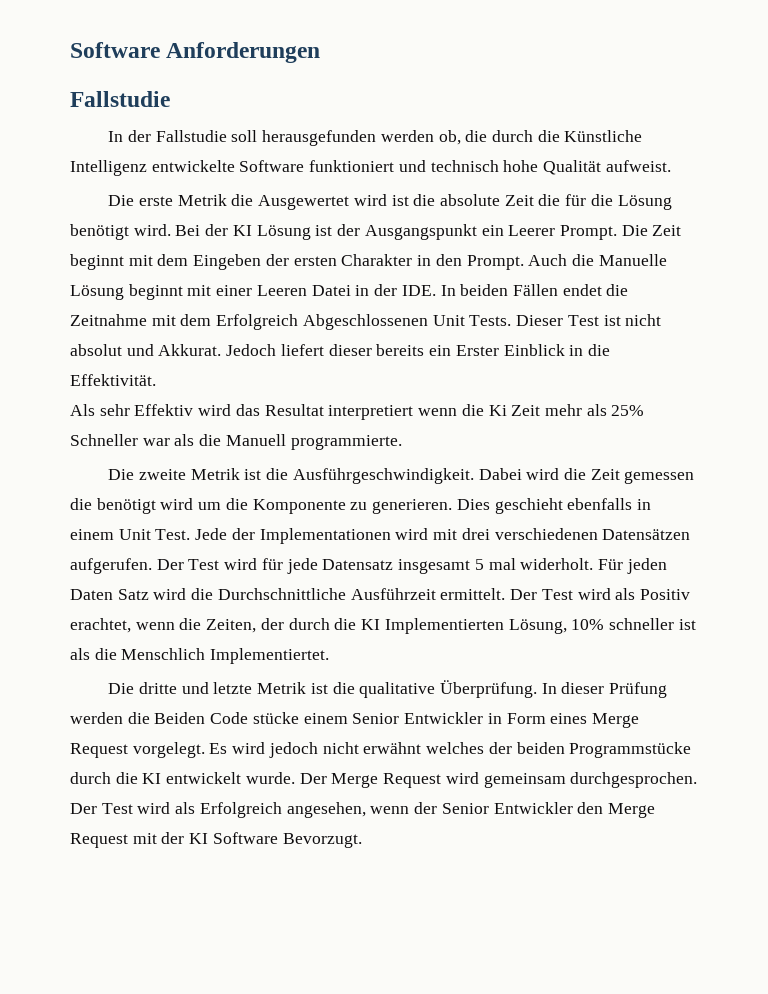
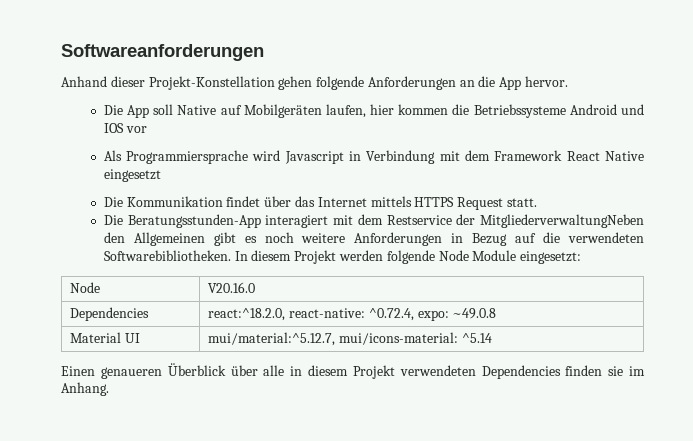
[70,42,321,63] [70,91,170,107] [108,130,643,146] [70,160,671,176] [108,194,672,210] [70,224,682,240] [70,254,667,270] [70,284,629,300] [70,314,662,330] [70,344,610,356] [70,374,156,386] [70,404,645,420] [70,434,402,450] [108,468,695,484] [70,498,651,514] [70,528,691,544] [70,558,667,574] [70,588,690,600] [70,618,696,634] [70,648,330,664] [108,680,668,698] [70,712,639,728] [70,742,692,758] [70,772,698,788] [70,802,655,818] [70,832,362,848] Software Anforderungen // Fallstudie // In der Fallstudie soll herausgefunden werden ob, die durch die Künstliche Intelligenz entwickelte Software funktioniert und technisch hohe Qualität aufweist. // Die erste Metrik die Ausgewertet wird ist die absolute Zeit die für die Lösung benötigt wird. Bei der KI Lösung ist der Ausgangspunkt ein Leerer Prompt. Die Zeit beginnt mit dem Eingeben der ersten Charakter in den Prompt. Auch die Manuelle Lösung beginnt mit einer Leeren Datei in der IDE. In beiden Fällen endet die Zeitnahme mit dem Erfolgreich Abgeschlossenen Unit Tests. Dieser Test ist nicht absolut und Akkurat. Jedoch liefert dieser bereits ein Erster Einblick in die Effektivität. // Als sehr Effektiv wird das Resultat interpretiert wenn die Ki Zeit mehr als 25% Schneller war als die Manuell programmierte. // Die zweite Metrik ist die Ausführgeschwindigkeit. Dabei wird die Zeit gemessen die benötigt wird um die Komponente zu generieren. Dies geschieht ebenfalls in einem Unit Test. Jede der Implementationen wird mit drei verschiedenen Datensätzen aufgerufen. Der Test wird für jede Datensatz insgesamt 5 mal widerholt. Für jeden Daten Satz wird die Durchschnittliche Ausführzeit ermittelt. Der Test wird als Positiv erachtet, wenn die Zeiten, der durch die KI Implementierten Lösung, 10% schneller ist als die Menschlich Implementiertet. // Die dritte und letzte Metrik ist die qualitative Überprüfung. In dieser Prüfung werden die Beiden Code stücke einem Senior Entwickler in Form eines Merge Request vorgelegt. Es wird jedoch nicht erwähnt welches der beiden Programmstücke durch die KI entwickelt wurde. Der Merge Request wird gemeinsam durchgesprochen. Der Test wird als Erfolgreich angesehen, wenn der Senior Entwickler den Merge Request mit der KI Software Bevorzugt. -> [61,44,264,61] [61,76,569,90] [103,104,644,118] [103,123,147,133] [103,150,644,164] [103,169,161,182] [103,196,537,210] [103,214,644,228] [103,232,644,246] [103,250,582,264] [70,282,101,293] [208,282,256,293] [70,307,150,321] [208,308,497,321] [70,332,141,343] [208,332,492,346] [61,363,645,379] [61,382,109,396] Softwareanforderungen // Anhand dieser Projekt-Konstellation gehen folgende Anforderungen an die App hervor. // Die App soll Native auf Mobilgeräten laufen, hier kommen die Betriebssysteme Android und IOS vor // Als Programmiersprache wird Javascript in Verbindung mit dem Framework React Native eingesetzt // Die Kommunikation findet über das Internet mittels HTTPS Request statt. // Die Beratungsstunden-App interagiert mit dem Restservice der MitgliederverwaltungNeben den Allgemeinen gibt es noch weitere Anforderungen in Bezug auf die verwendeten Softwarebibliotheken. In diesem Projekt werden folgende Node Module eingesetzt: // Node | V20.16.0 // Dependencies | react:^18.2.0, react-native: ^0.72.4, expo: ~49.0.8 // Material UI | mui/material:^5.12.7, mui/icons-material: ^5.14 // Einen genaueren Überblick über alle in diesem Projekt verwendeten Dependencies finden sie im Anhang.

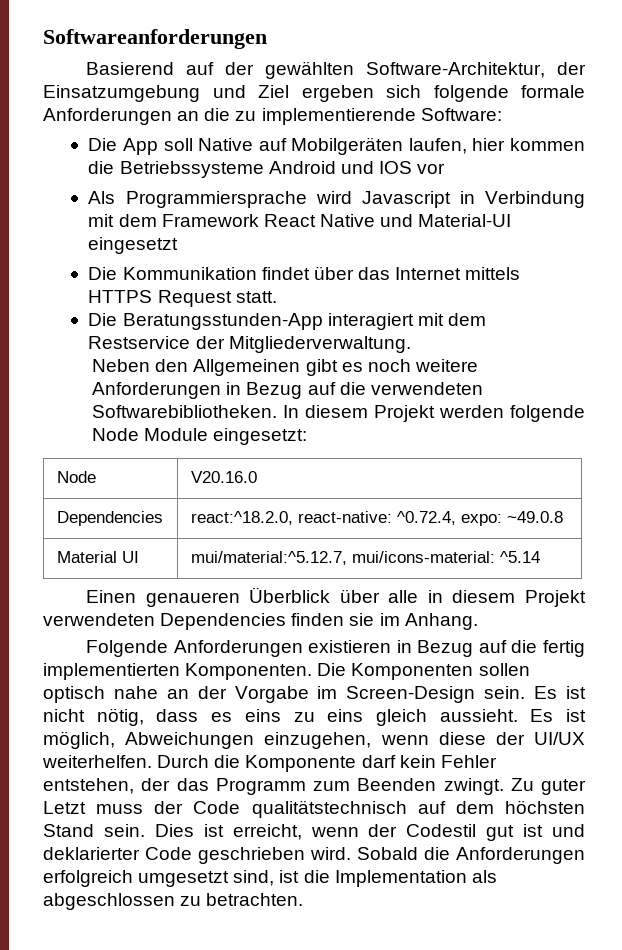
[61,76,569,90] Anhand dieser Projekt-Konstellation gehen folgende Anforderungen an die App hervor. -> [86,61,586,79] [43,85,585,102] [43,108,502,125] Basierend auf der gewählten Software-Architektur, der Einsatzumgebung und Ziel ergeben sich folgende formale Anforderungen an die zu implementierende Software:
(644, 156) none -> [380,214,512,227] und Material-UI
[479,214,644,228] MitgliederverwaltungNeben -> [228,336,411,353] [92,359,151,372] Mitgliederverwaltung. // Neben
(109, 389) none -> [86,640,586,657] [43,663,530,680] [43,686,587,703] [43,708,586,726] [43,731,586,749] [42,755,497,772] [43,778,586,795] [43,800,585,818] [43,824,585,841] [43,847,585,864] [43,870,497,887] [43,893,304,910] // Folgende Anforderungen existieren in Bezug auf die fertig implementierten Komponenten. Die Komponenten sollen optisch nahe an der Vorgabe im Screen-Design sein. Es ist nicht nötig, dass es eins zu eins gleich aussieht. Es ist möglich, Abweichungen einzugehen, wenn diese der UI/UX weiterhelfen. Durch die Komponente darf kein Fehler entstehen, der das Programm zum Beenden zwingt. Zu guter Letzt muss der Code qualitätstechnisch auf dem höchsten Stand sein. Dies ist erreicht, wenn der Codestil gut ist und deklarierter Code geschrieben wird. Sobald die Anforderungen erfolgreich umgesetzt sind, ist die Implementation als abgeschlossen zu betrachten.

